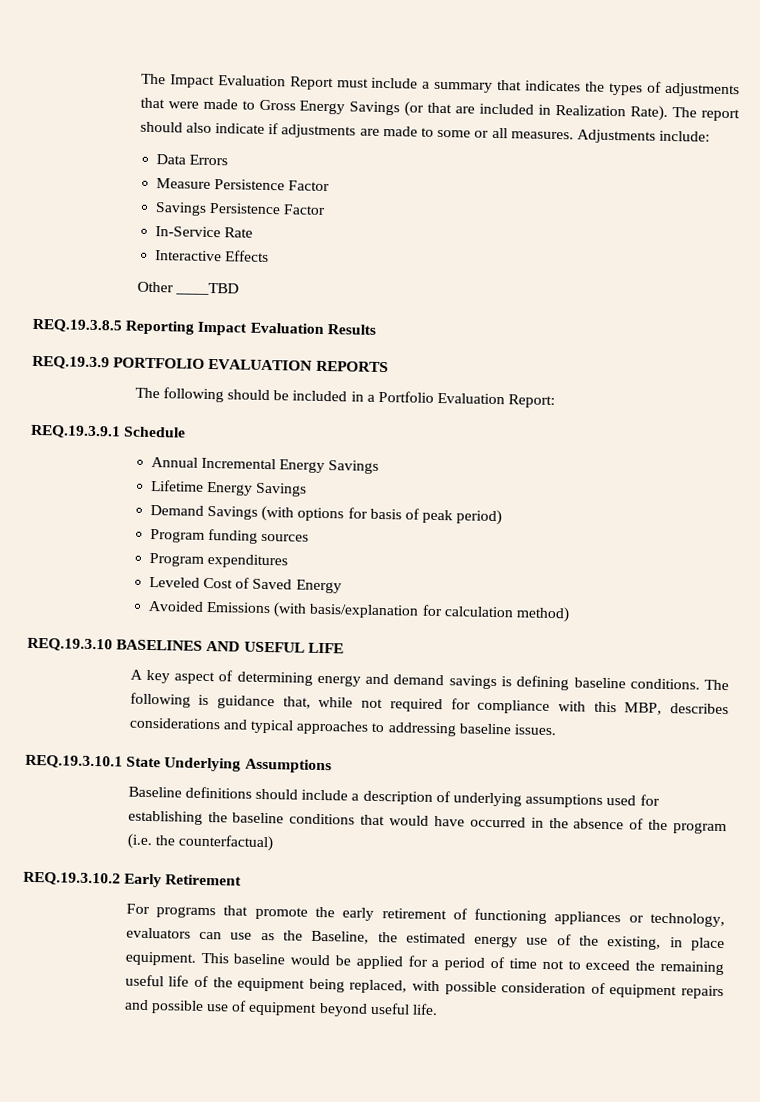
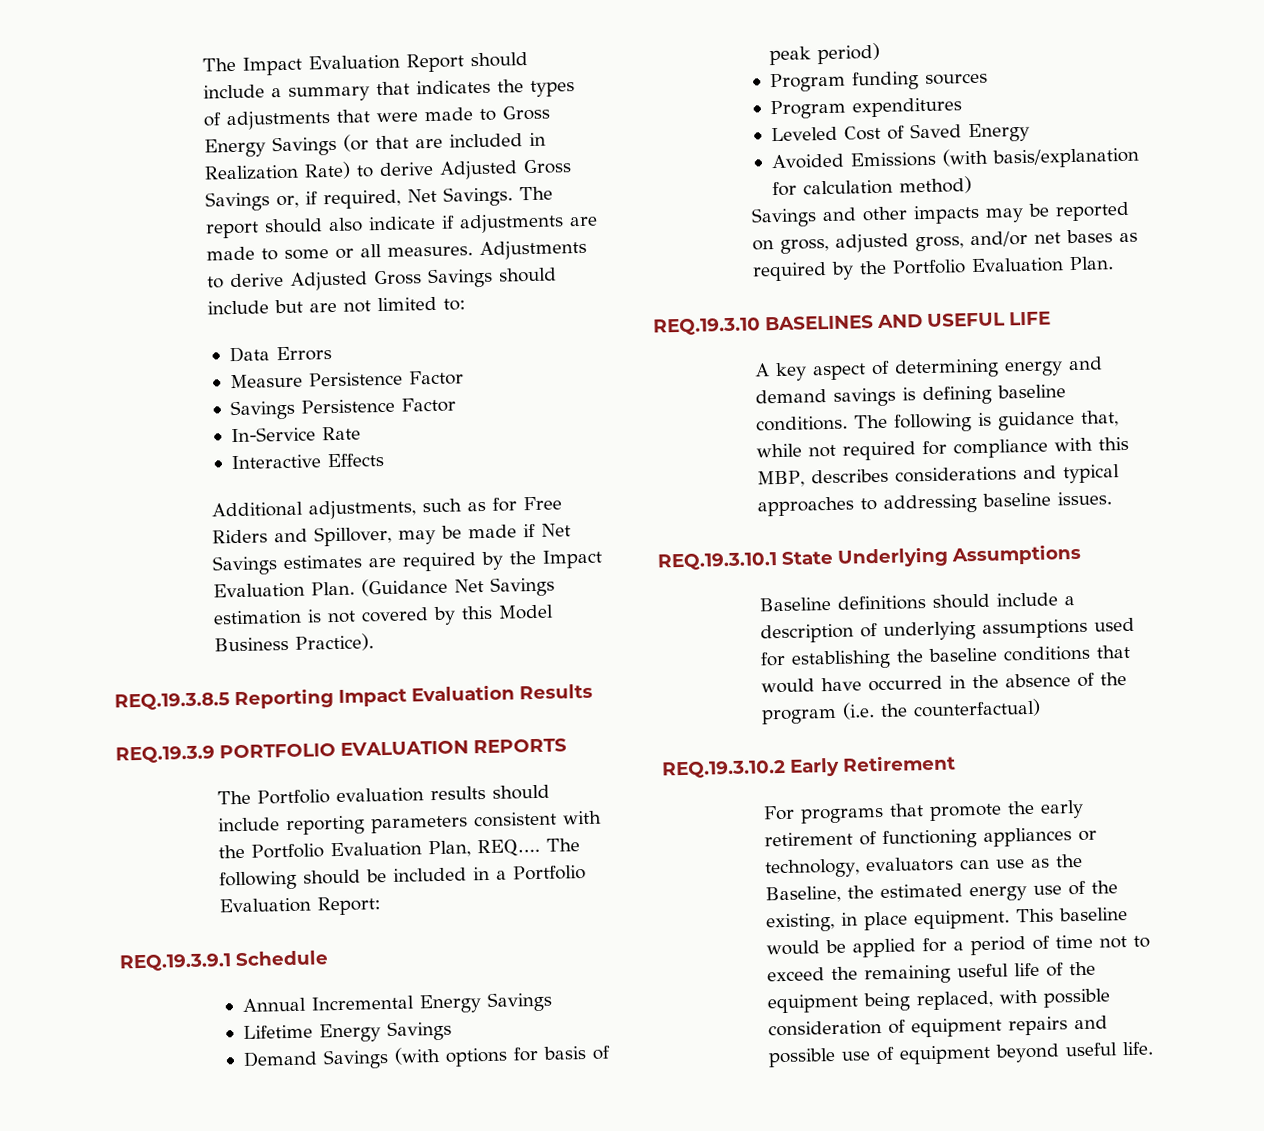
[336,78,369,88] must -> [470,51,529,68] should
[630,105,669,121] Rate). -> [304,159,573,180] [205,186,514,212] Rate) to derive Adjusted Gross Savings or, if required, Net Savings.
[659,130,711,142] include: -> [207,267,558,291] [207,296,467,315] to derive Adjusted Gross Savings should include but are not limited to:
[136,281,239,296] Other ____TBD -> [211,496,563,520] [212,523,572,547] [212,549,604,576] [213,576,556,599] [213,604,555,626] [214,633,375,652] Additional adjustments, such as for Free Riders and Spillover, may be made if Net Savings estimates are required by the Impact Evaluation Plan. (Guidance Net Savings estimation is not covered by this Model Business Practice).
(160, 393) none -> [257,784,551,805] [218,810,603,836] [218,838,581,859] Portfolio evaluation results should include reporting parameters consistent with the Portfolio Evaluation Plan, REQ…. The
(570, 614) none -> [751,201,1131,228] [752,229,1139,254] [752,256,1115,282] // Savings and other impacts may be reported on gross, adjusted gross, and/or net bases as required by the Portfolio Evaluation Plan.

